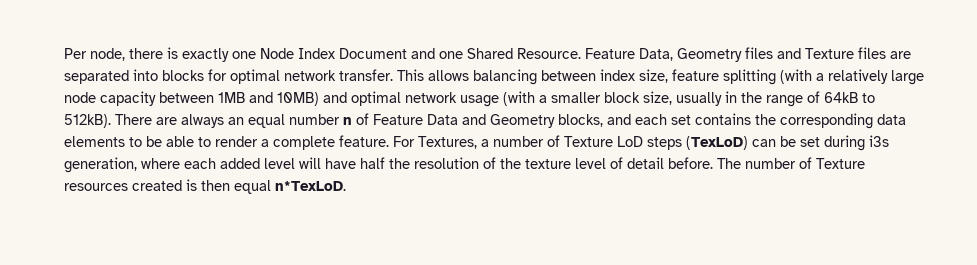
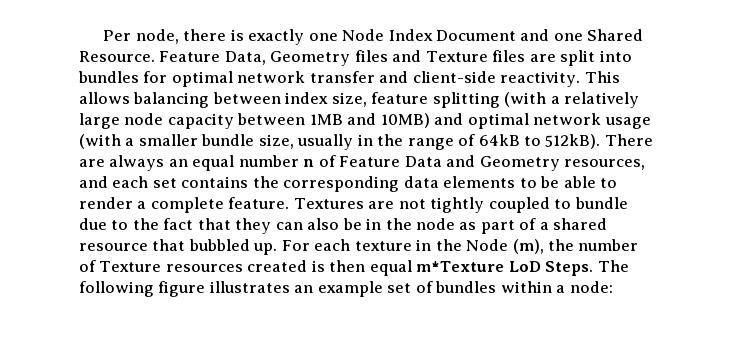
[64,69,393,84] separated into blocks for optimal network transfer. -> [560,50,632,66] [78,71,581,87] split into bundles for optimal network transfer and client-side reactivity.
[604,92,640,103] block -> [201,134,255,146] bundle
[558,114,603,127] blocks, -> [564,159,646,170] resources,
[393,135,889,151] [64,157,741,173] For Textures, a number of Texture LoD steps (TexLoD) can be set during i3s generation, where each added level will have half the resolution of the texture level of detail before. The -> [293,197,628,213] [79,218,608,234] [79,239,575,255] Textures are not tightly coupled to bundle due to the fact that they can also be in the node as part of a shared resource that bubbled up. For each texture in the Node (m), the
[275,181,346,191] n*TexLoD. -> [416,260,629,276] [79,281,613,297] m*Texture LoD Steps. The following figure illustrates an example set of bundles within a node:

